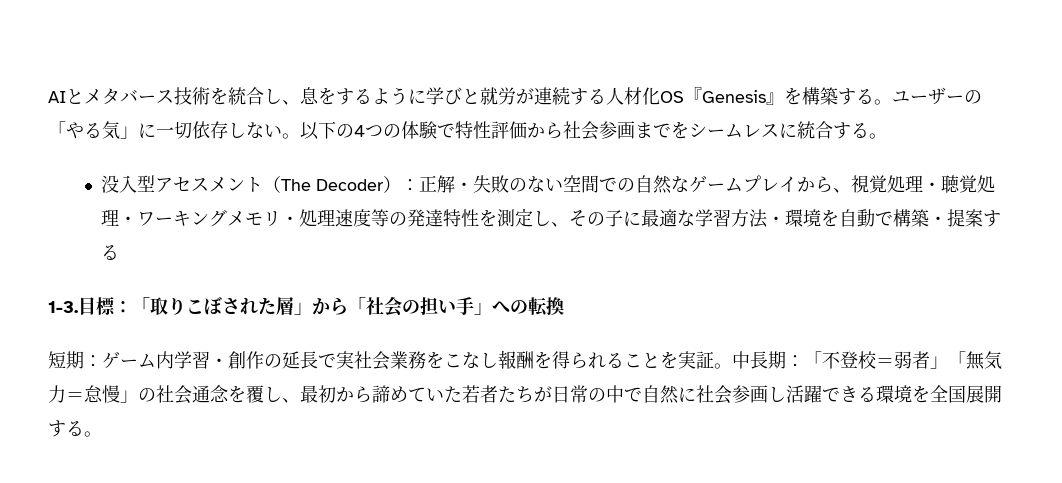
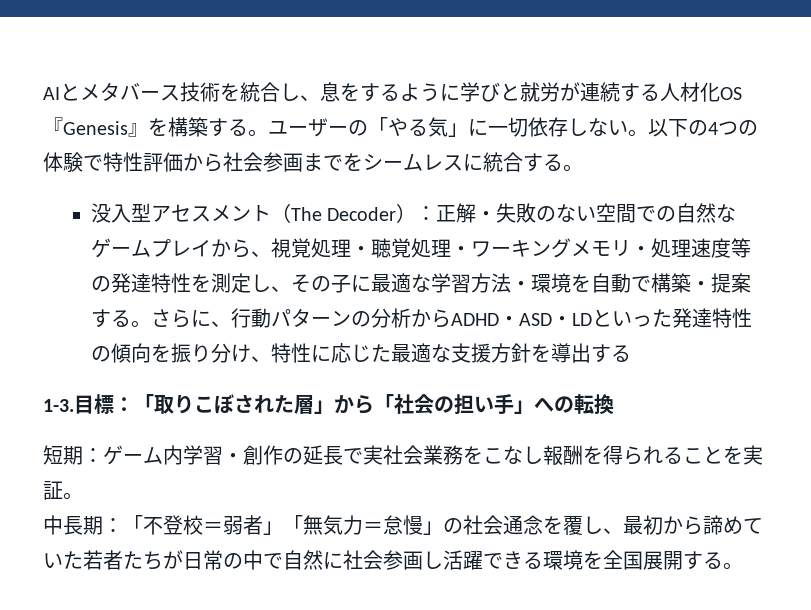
(119, 252) none -> [130,308,752,328] [90,343,631,363] 。さらに、行動パターンの分析からADHD・ASD・LDといった発達特性の傾向を振り分け、特性に応じた最適な支援方針を導出する
(732, 366) none -> (83, 496) //

